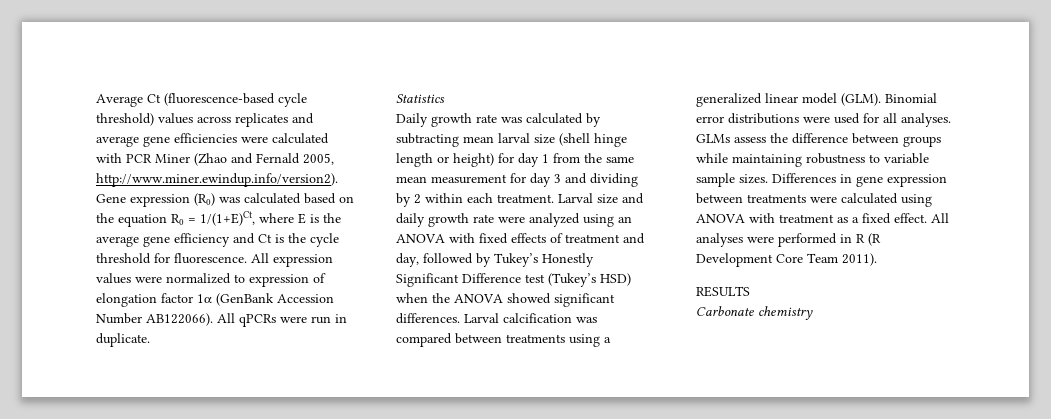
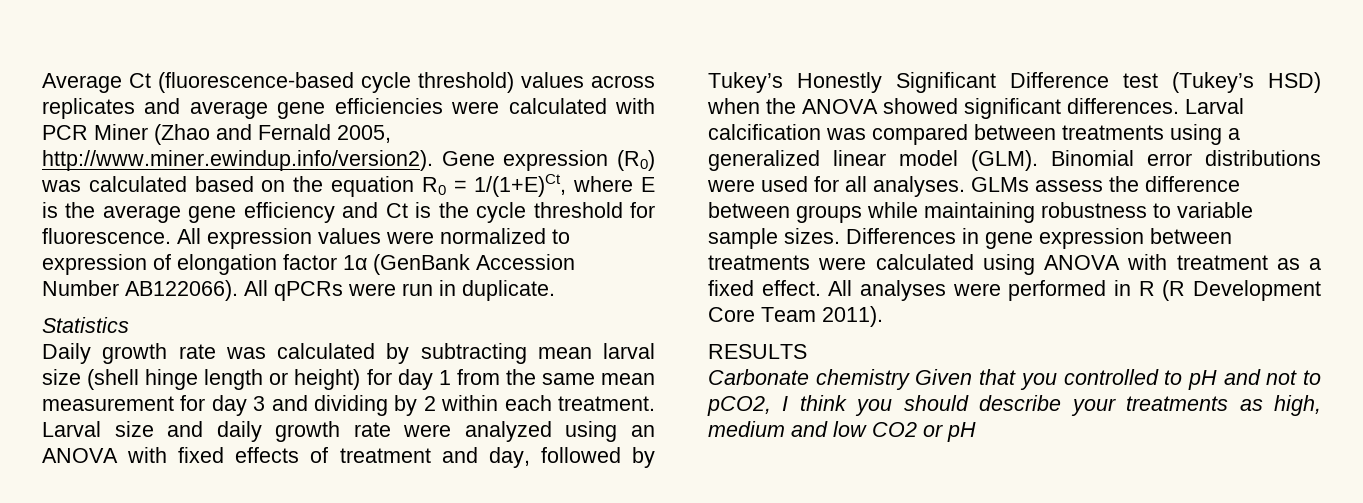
(813, 313) none -> [915,369,1321,390] [707,395,1321,416] [708,421,976,442] Given that you controlled to pH and not to pCO2, I think you should describe your treatments as high, medium and low CO2 or pH

